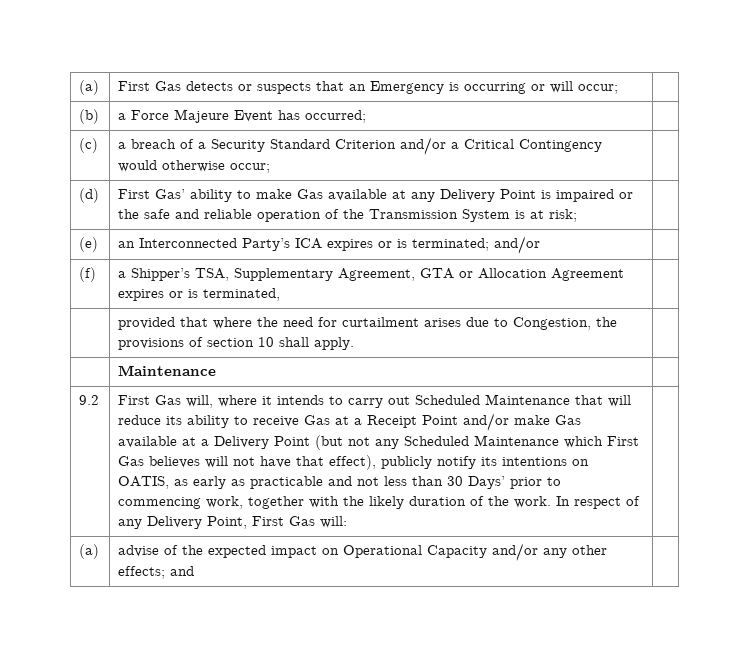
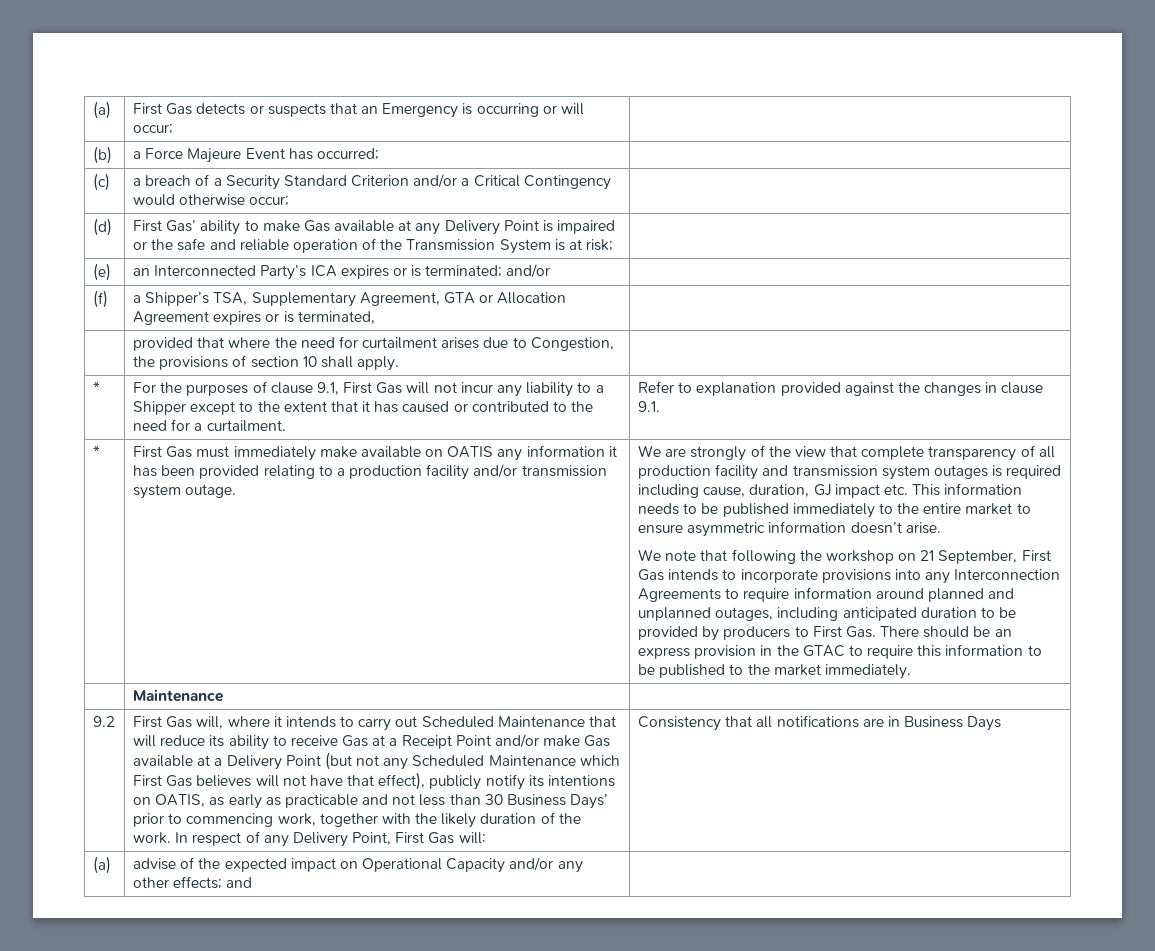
(355, 343) none -> [92,381,100,393] [132,381,604,397] [132,401,594,415] [132,419,286,432] [637,381,1044,396] [637,401,660,412] [92,445,100,457] [132,445,617,461] [132,464,607,480] [132,484,237,499] [637,445,1055,461] [637,464,1062,480] [637,483,1023,498] [637,503,1031,518] [637,521,941,537] [637,549,1051,564] [637,569,1061,584] [637,587,1015,602] [637,607,1017,621] [637,626,1012,641] [637,644,1042,659] [637,664,911,679] // * | For the purposes of clause 9.1, First Gas will not incur any liability to a Shipper except to the extent that it has caused or contributed to the need for a curtailment. | Refer to explanation provided against the changes in clause 9.1. // * | First Gas must immediately make available on OATIS any information it has been provided relating to a production facility and/or transmission system outage. | We are strongly of the view that complete transparency of all production facility and transmission system outages is required including cause, duration, GJ impact etc. This information needs to be published immediately to the entire market to ensure asymmetric information doesn’t arise. // We note that following the workshop on 21 September, First Gas intends to incorporate provisions into any Interconnection Agreements to require information around planned and unplanned outages, including anticipated duration to be provided by producers to First Gas. There should be an express provision in the GTAC to require this information to be published to the market immediately.
(464, 481) none -> [507,794,567,806] Business
(348, 522) none -> [637,715,1002,731] Consistency that all notifications are in Business Days

